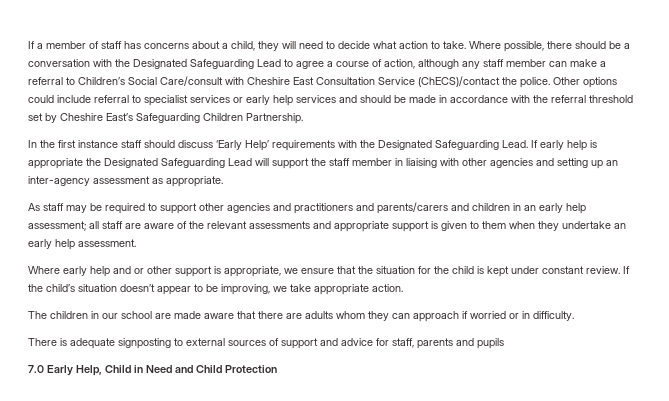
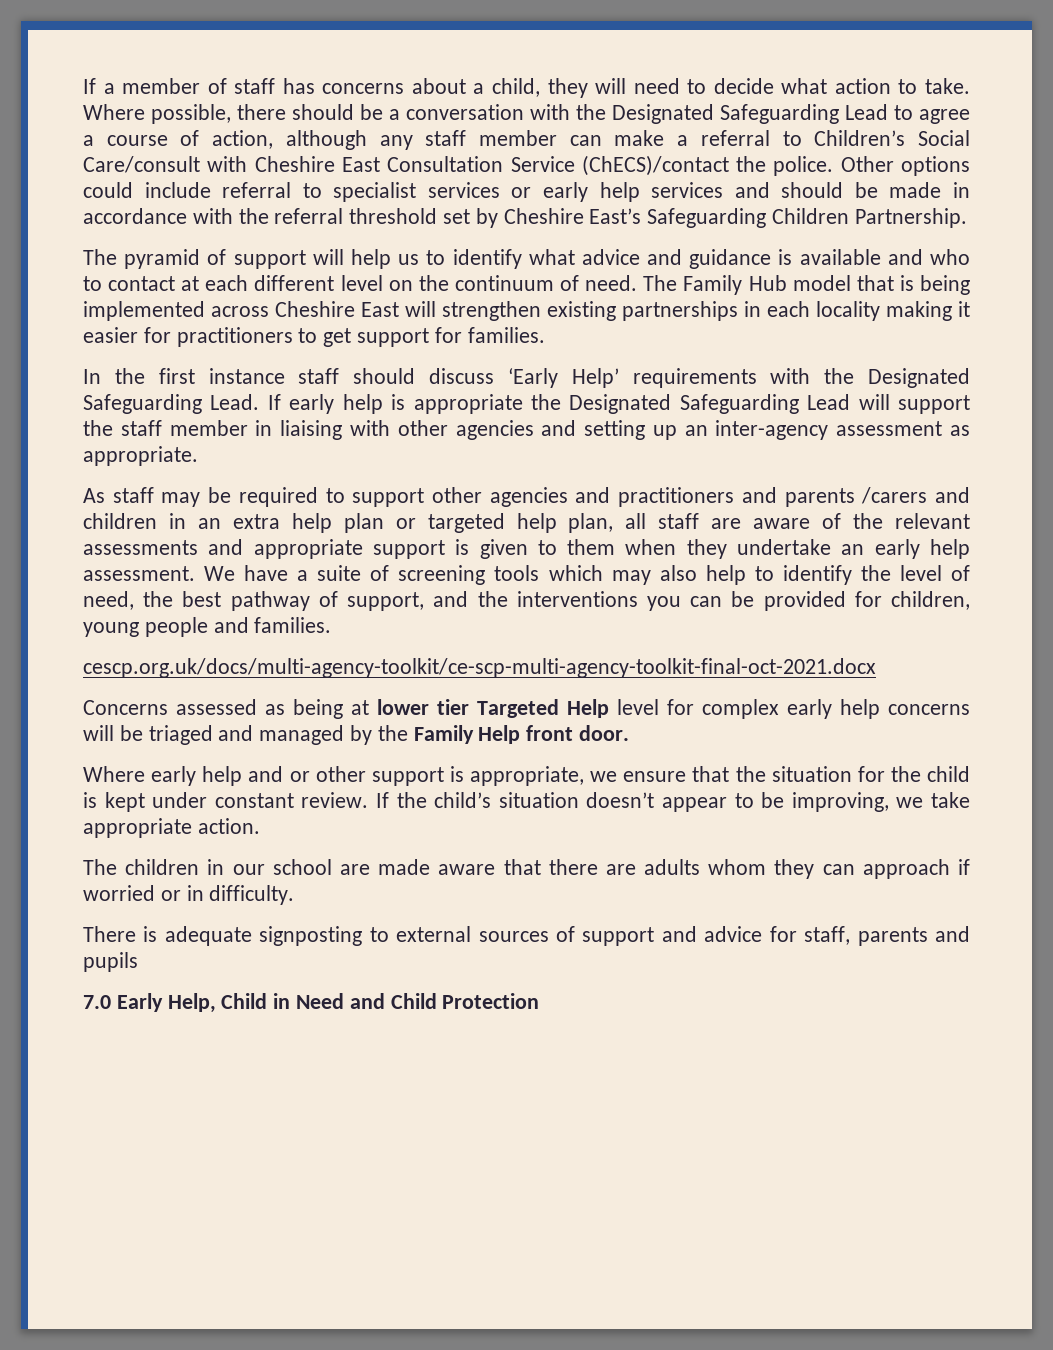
(303, 118) none -> [83,249,970,269] [83,275,971,295] [83,301,970,321] [83,327,545,347] // The pyramid of support will help us to identify what advice and guidance is available and who to contact at each different level on the continuum of need. The Family Hub model that is being implemented across Cheshire East will strengthen existing partnerships in each locality making it easier for practitioners to get support for families.
[377,202,448,214] parents/carers -> [784,487,928,507] parents /carers
[539,203,586,214] [28,221,86,231] early help assessment; -> [232,513,614,533] extra help plan or targeted help plan,
(136, 243) none -> [204,565,970,585] [83,591,970,611] [83,617,332,637] [83,658,876,678] [83,699,970,719] [83,725,630,745] We have a suite of screening tools which may also help to identify the level of need, the best pathway of support, and the interventions you can be provided for children, young people and families. // cescp.org.uk/docs/multi-agency-toolkit/ce-scp-multi-agency-toolkit-final-oct-2021.docx // Concerns assessed as being at lower tier Targeted Help level for complex early help concerns will be triaged and managed by the Family Help front door.

